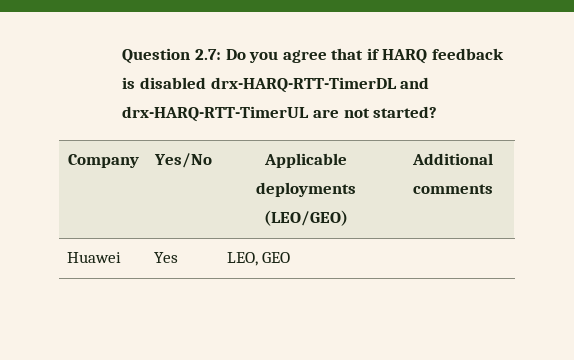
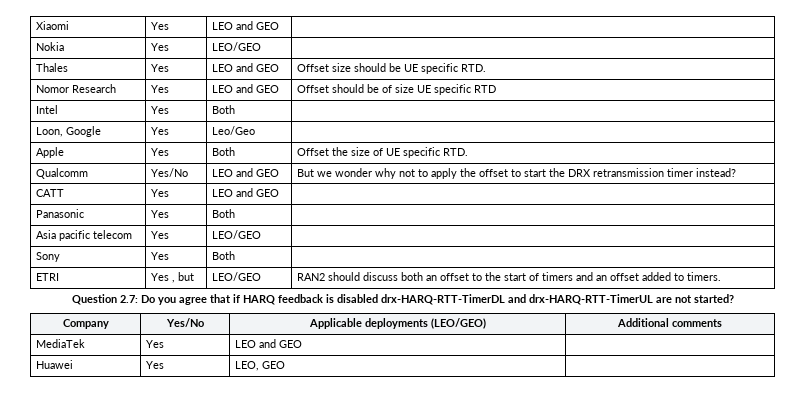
(122, 56) none -> [36,21,70,30] [151,22,170,30] [212,21,280,30] [36,42,65,51] [151,43,170,51] [212,42,262,51] [36,63,69,72] [151,64,170,72] [212,63,280,72] [297,63,487,74] [36,84,117,93] [151,85,170,93] [212,84,280,93] [297,84,497,95] [36,105,59,114] [151,106,170,114] [212,105,236,114] [36,126,102,137] [151,127,170,135] [212,126,256,135] [36,147,65,158] [151,148,170,156] [212,147,236,156] [297,147,469,158] [36,168,89,179] [151,168,189,177] [212,168,280,177] [297,168,737,179] [36,189,65,197] [151,189,170,197] [212,188,280,197] [36,209,85,218] [151,210,170,218] [212,209,236,218] [36,230,133,241] [151,231,170,239] [212,230,262,239] [36,252,61,262] [151,252,170,260] [212,251,236,260] [36,273,60,281] [151,272,195,283] [212,272,262,281] [297,272,722,281] Xiaomi | Yes | LEO and GEO | // Nokia | Yes | LEO/GEO | // Thales | Yes | LEO and GEO | Offset size should be UE specific RTD. // Nomor Research | Yes | LEO and GEO | Offset should be of size UE specific RTD // Intel | Yes | Both | // Loon, Google | Yes | Leo/Geo | // Apple | Yes | Both | Offset the size of UE specific RTD. // Qualcomm | Yes/No | LEO and GEO | But we wonder why not to apply the offset to start the DRX retransmission timer instead? // CATT | Yes | LEO and GEO | // Panasonic | Yes | Both | // Asia pacific telecom | Yes | LEO/GEO | // Sony | Yes | Both | // ETRI | Yes , but | LEO/GEO | RAN2 should discuss both an offset to the start of timers and an offset added to timers. //
(493, 189) none -> [36,339,86,348] [146,340,165,348] [235,339,303,348] // MediaTek | Yes | LEO and GEO |

